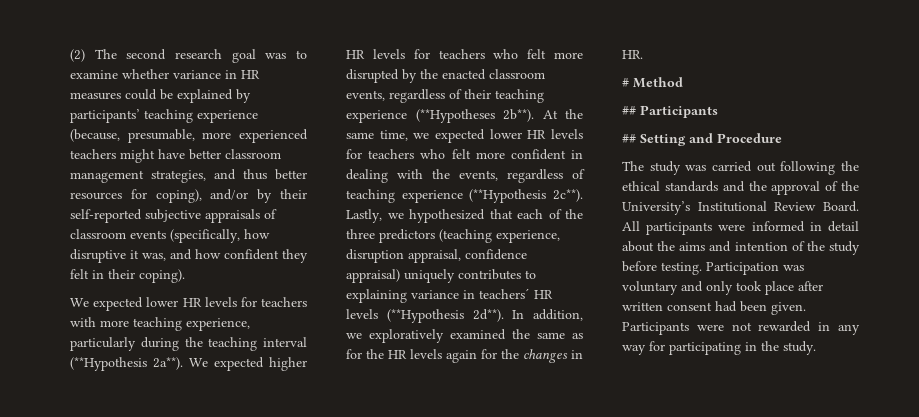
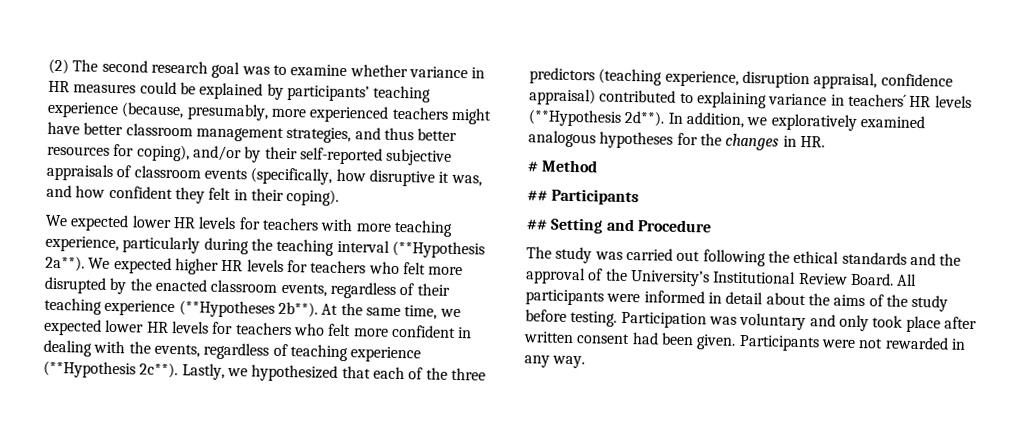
[127,129,195,143] presumable, -> [186,103,269,121] presumably,
[404,269,521,283] uniquely contributes -> [599,89,677,103] contributed
[512,329,583,339] [346,349,477,363] the same as for the HR levels again -> [528,130,674,149] analogous hypotheses
[709,241,788,252] and intention -> (866, 300) none
[622,341,816,355] way for participating in the study. -> [552,355,586,369] way.

